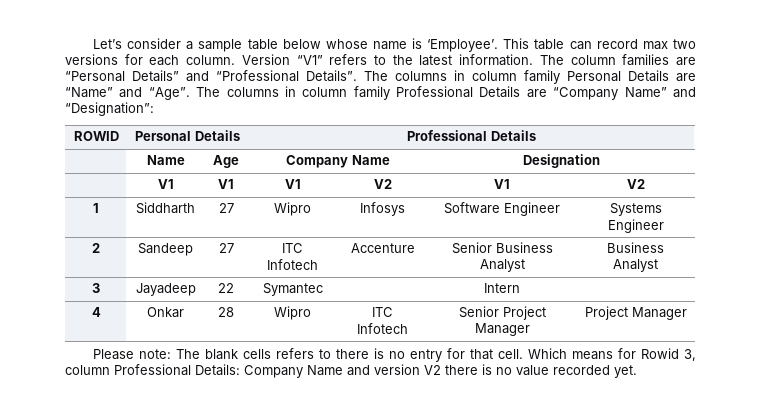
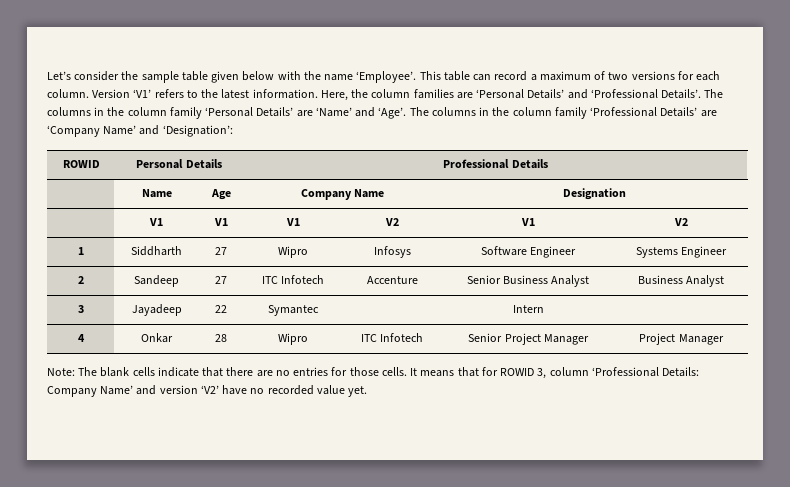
[186,41,194,50] a -> [121,71,139,80] the
[282,38,423,50] below whose name is -> [211,71,354,83] given below with the name
[642,41,668,50] max -> [530,71,606,81] a maximum of
[296,55,323,65] “V1” -> [133,89,152,98] ‘V1’
[539,55,564,65] The -> [320,89,369,101] Here, the
[65,70,696,84] [65,86,696,100] [65,102,154,116] “Personal Details” and “Professional Details”. The columns in column family Personal Details are “Name” and “Age”. The columns in column family Professional Details are “Company Name” and “Designation”: -> [476,89,724,99] [47,107,717,119] [47,125,233,137] ‘Personal Details’ and ‘Professional Details’. The columns in the column family ‘Personal Details’ are ‘Name’ and ‘Age’. The columns in the column family ‘Professional Details’ are ‘Company Name’ and ‘Designation’:
[92,349,171,360] Please note: -> [47,368,75,376] Note:
[275,348,679,362] refers to there is no entry for that cell. Which means for Rowid -> [157,367,535,377] indicate that there are no entries for those cells. It means that for ROWID
[114,364,191,376] Professional -> [591,367,659,377] ‘Professional
[307,365,343,376] Name -> [100,385,134,395] Name’
[424,364,610,376] V2 there is no value recorded -> [200,385,345,395] ‘V2’ have no recorded value

